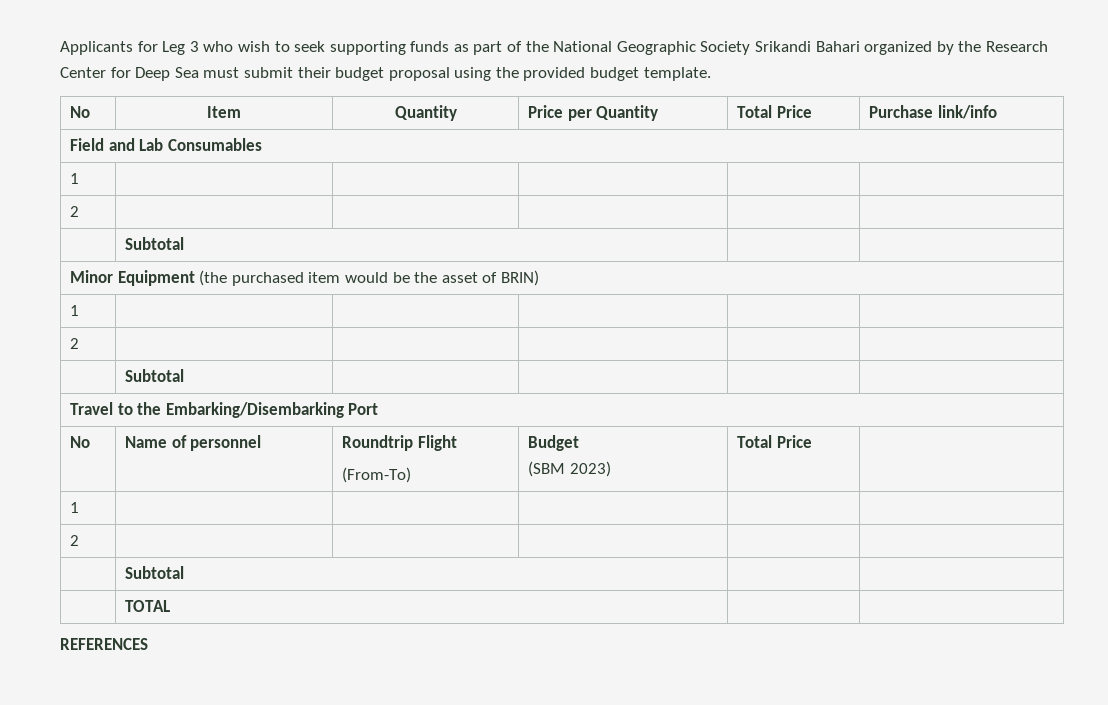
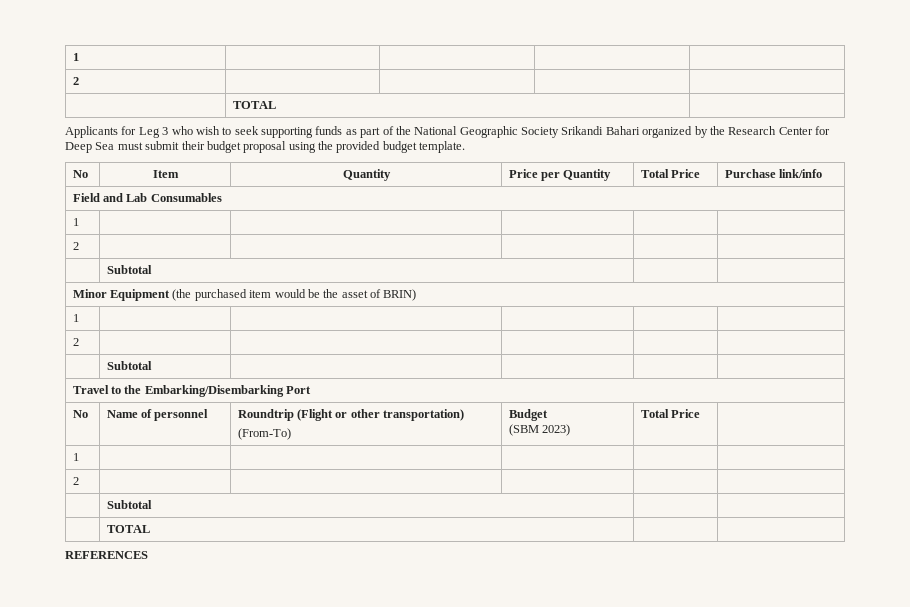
(60, 48) none -> [72,53,79,61] [72,77,79,85] [232,101,276,109] 1 | | | | // 2 | | | | // | TOTAL | //
[417,435,457,451] Flight -> [297,409,465,421] (Flight or other transportation)

